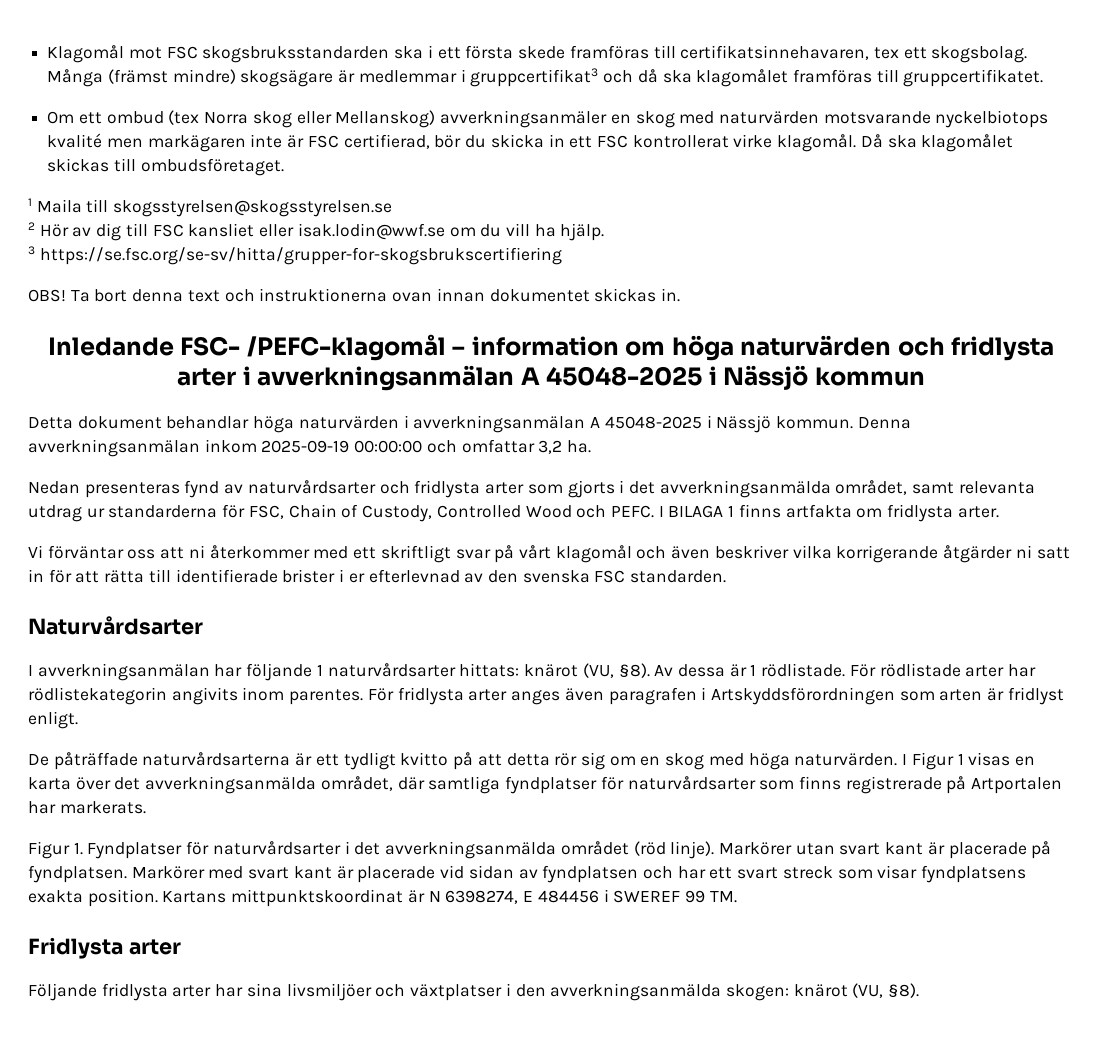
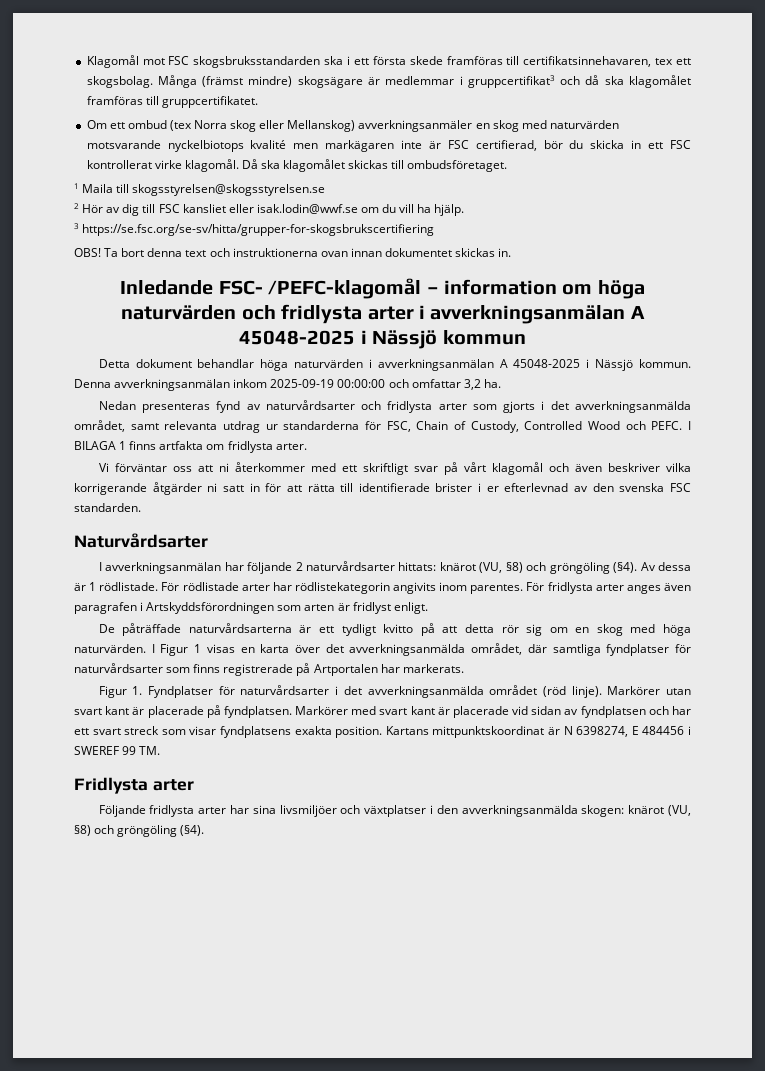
[316,664,323,676] 1 -> [295,562,303,571] 2
[618,663,650,678] §8). -> [505,562,638,574] §8) och gröngöling (§4).
[888,983,920,998] §8). -> [74,825,205,837] §8) och gröngöling (§4).

